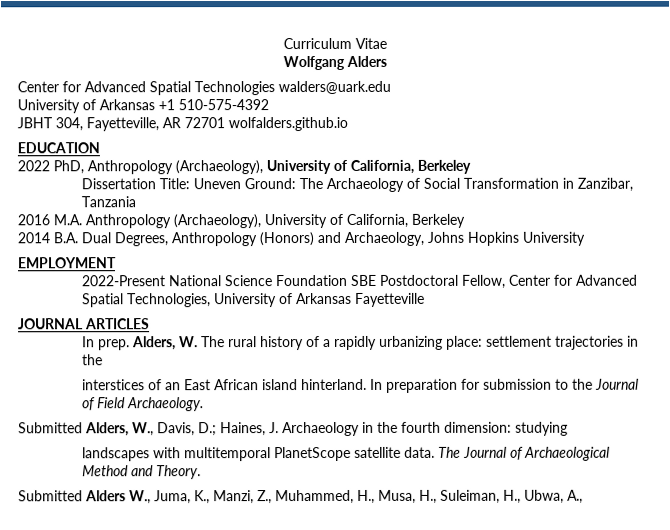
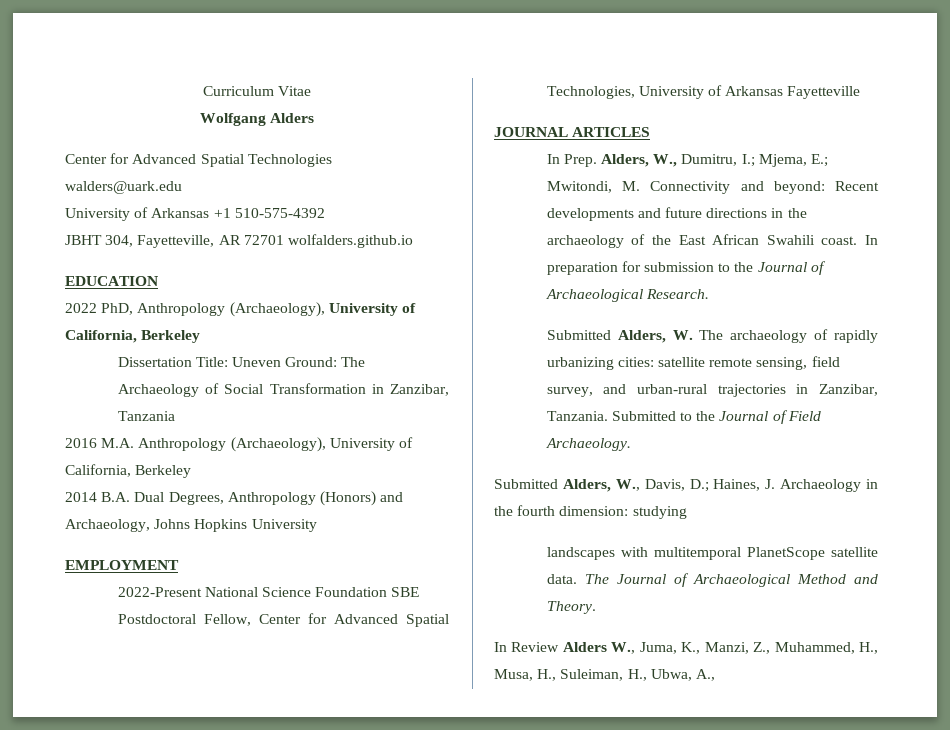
[98,335,640,351] [82,354,104,366] [82,378,368,391] prep. Alders, W. The rural history of a rapidly urbanizing place: settlement trajectories in the // interstices of an East African island hinterland. -> [563,154,829,167] [546,181,879,194] [546,207,807,221] [546,234,858,248] Prep. Alders, W., Dumitru, I.; Mjema, E.; Mwitondi, M. Connectivity and beyond: Recent developments and future directions in the archaeology of the East African Swahili coast.
(97, 404) none -> [545,289,709,302] [546,329,878,343] [546,356,840,370] [546,384,878,397] [546,410,788,424] Archaeological Research. // Submitted Alders, W. The archaeology of rapidly urbanizing cities: satellite remote sensing, field survey, and urban-rural trajectories in Zanzibar, Tanzania. Submitted to the Journal of
[18,490,83,502] Submitted -> [494,642,560,652] In Review

